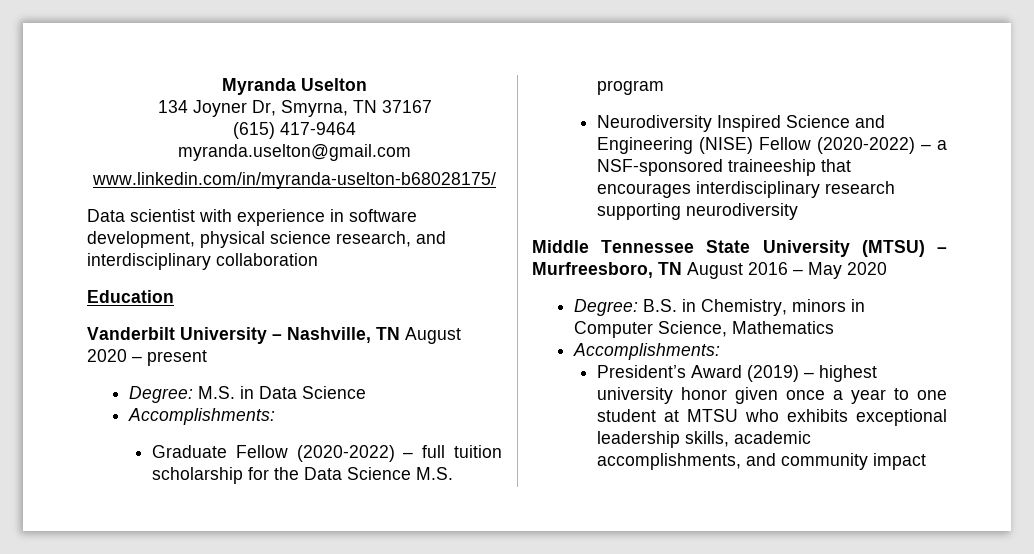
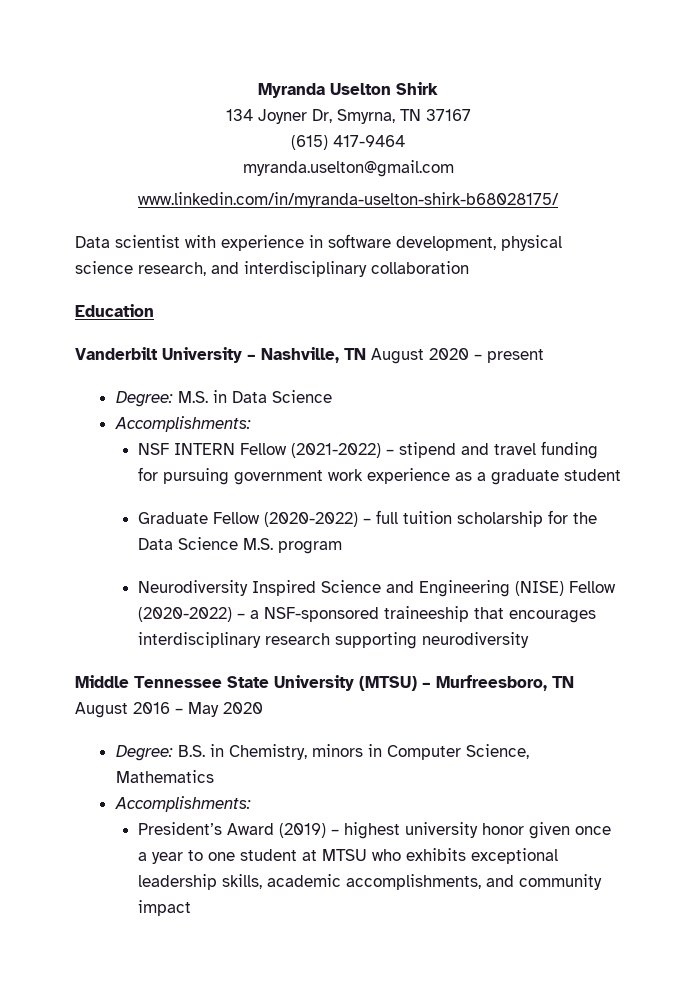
(367, 84) none -> [396,82,438,95] Shirk
[92,172,496,189] www.linkedin.com/in/myranda-uselton-b68028175/ -> [138,192,559,208] www.linkedin.com/in/myranda-uselton-shirk-b68028175/
(276, 416) none -> [137,441,598,459] [137,467,621,485] // NSF INTERN Fellow (2021-2022) – stipend and travel funding for pursuing government work experience as a graduate student

